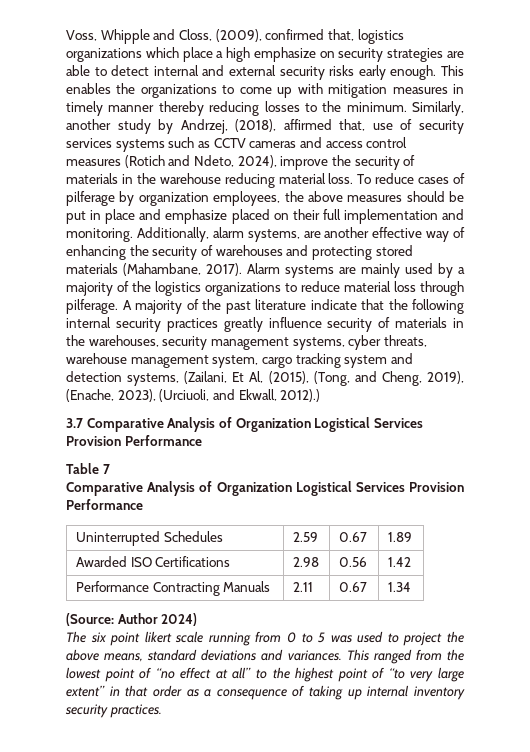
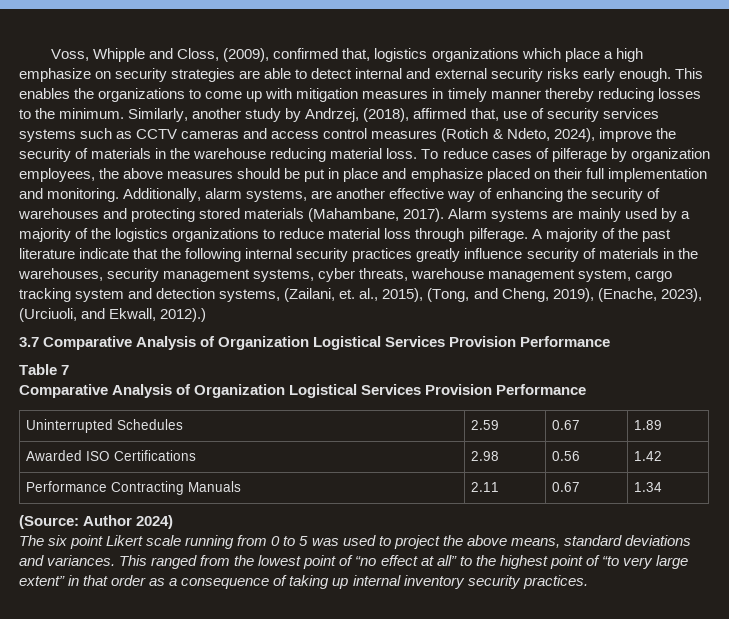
[168,155,191,166] and -> [492,129,503,139] &
[232,371,309,384] Et Al, (2015), -> [339,288,424,302] et. al., 2015),
[144,631,172,643] likert -> [106,535,144,546] Likert

